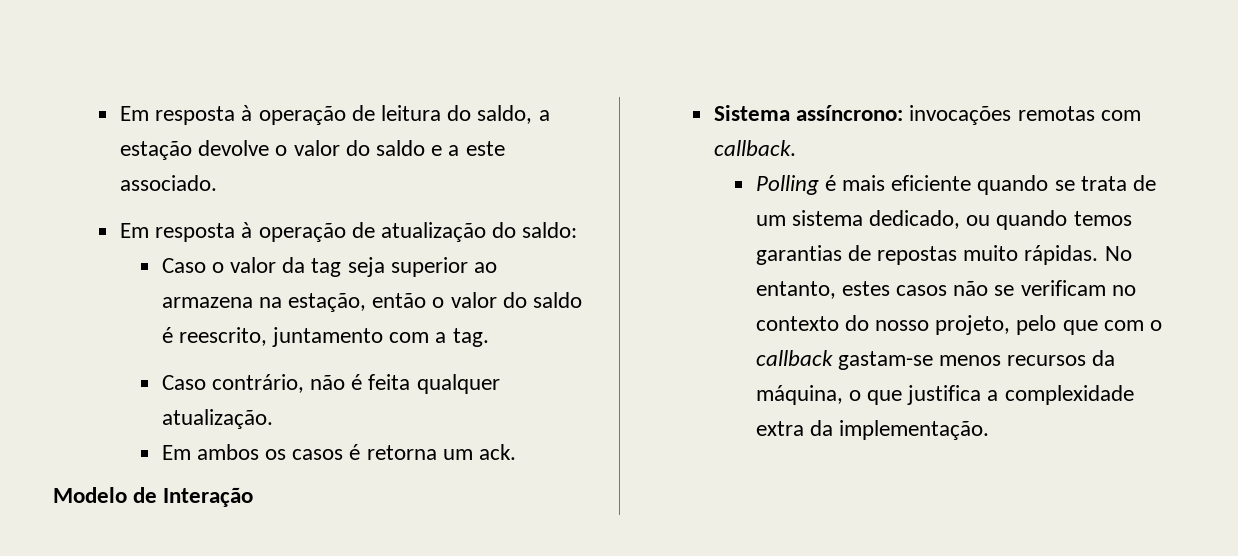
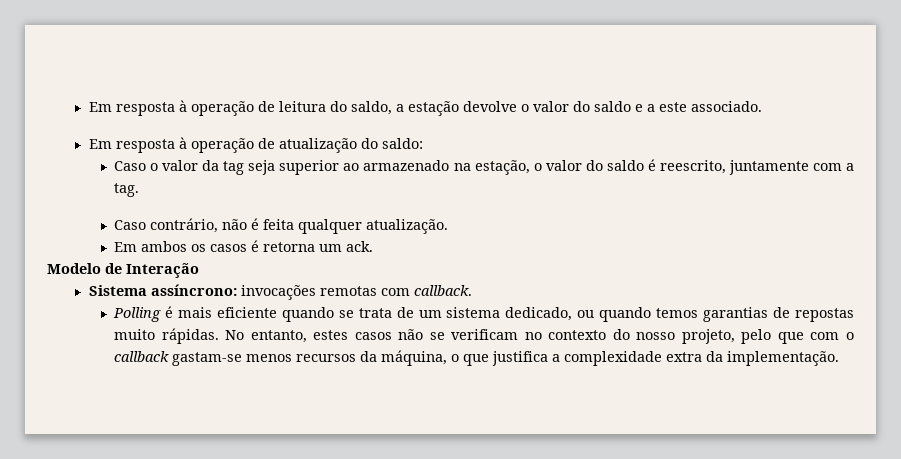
[161,297,253,308] armazena -> [363,160,450,171] armazenado
[372,293,427,308] então -> (530, 167) none
[271,327,383,347] juntamento -> [728,160,809,175] juntamente

